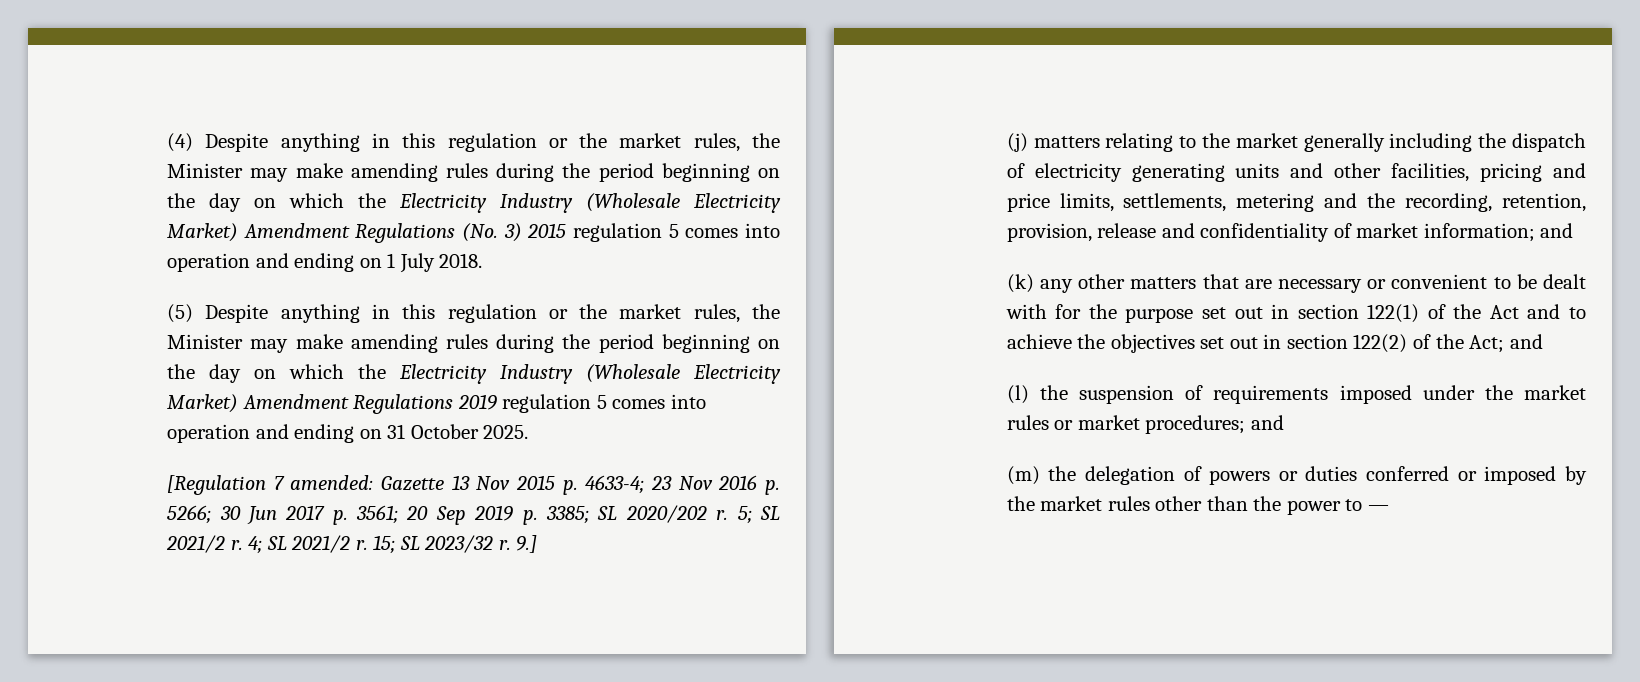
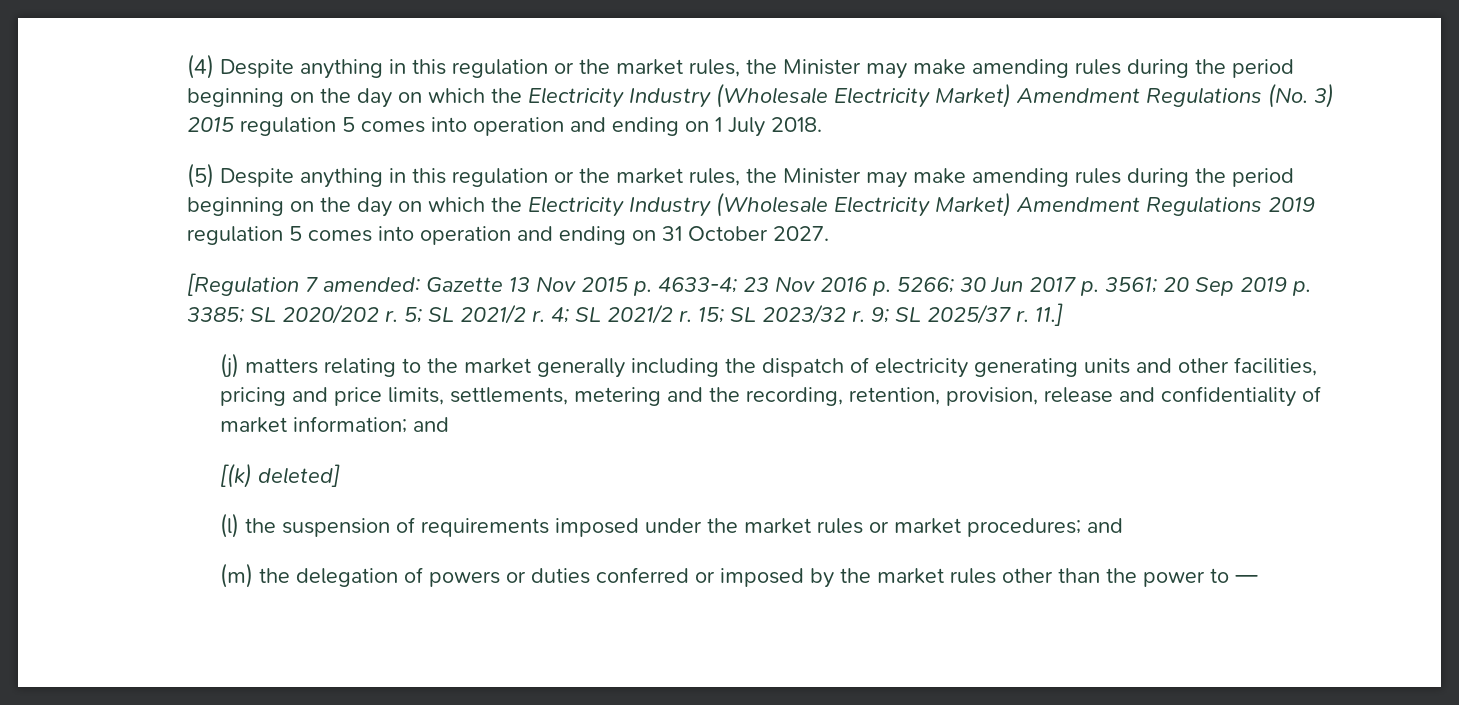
[483,425,529,439] 2025. -> [772,226,829,241] 2027.
[516,535,538,553] 9.] -> [870,303,1063,326] 9; SL 2025/37 r. 11.]
[1006,274,1586,293] [1005,304,1587,323] [1006,334,1543,353] (k) any other matters that are necessary or convenient to be dealt with for the purpose set out in section 122(1) of the Act and to achieve the objectives set out in section 122(2) of the Act; and -> [220,463,341,488] [(k) deleted]

